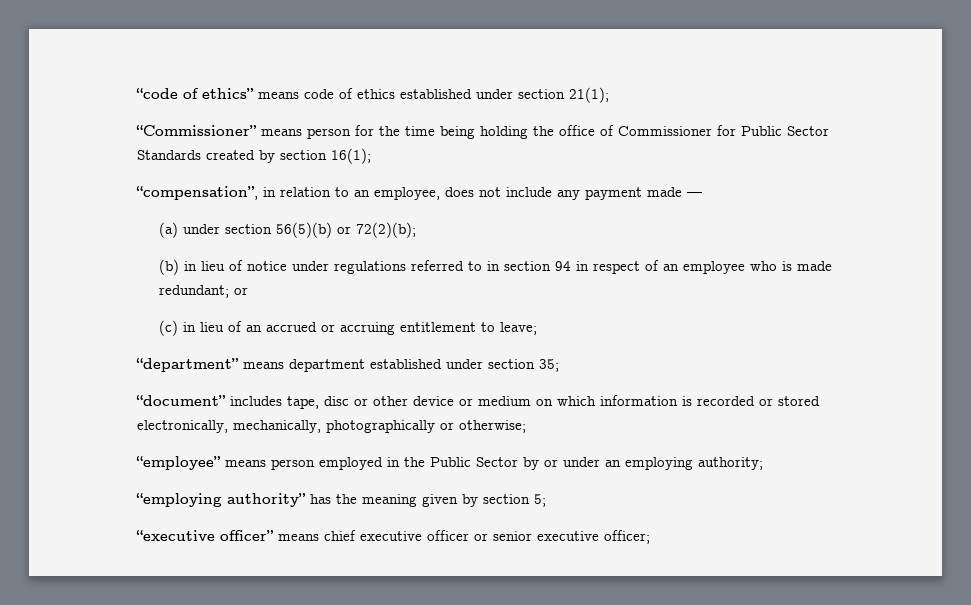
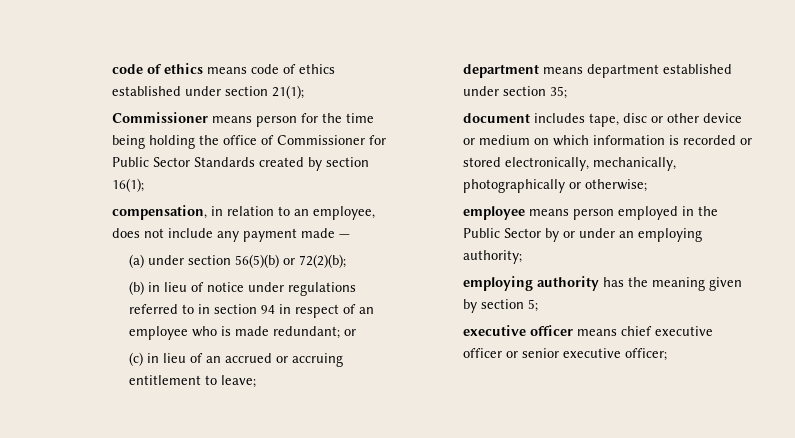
[135,88,254,99] “code of ethics” -> [111,63,203,74] code of ethics
[135,125,257,136] “Commissioner” -> [111,112,208,123] Commissioner
[135,186,258,200] “compensation”, -> [111,205,207,220] compensation,
[135,358,239,372] “department” -> [462,64,539,78] department
[135,395,226,406] “document” -> [462,113,530,123] document
[135,456,221,470] “employee” -> [462,206,525,220] employee
[135,493,306,507] “employing authority” -> [462,276,599,291] employing authority
[135,530,274,541] “executive officer” -> [462,325,573,336] executive officer

